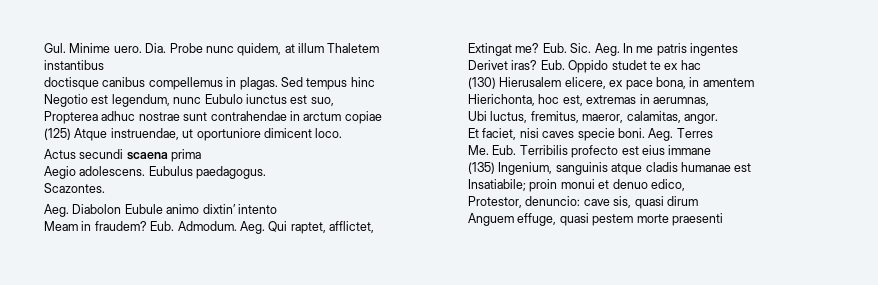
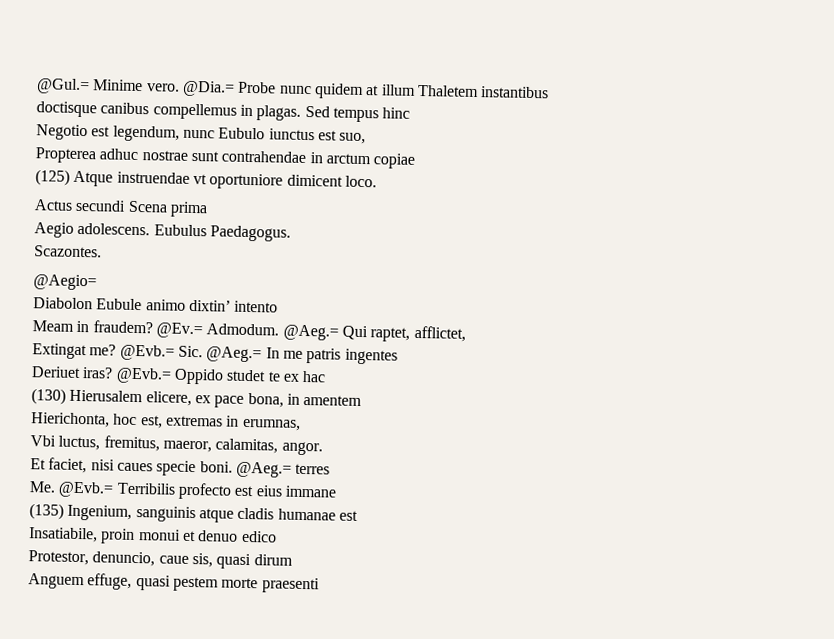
[44,43,167,53] Gul. Minime uero. Dia. -> [36,78,235,97] @Gul.= Minime vero. @Dia.=
[237,43,282,56] quidem, -> [313,83,364,100] quidem
[110,128,194,140] instruendae, ut -> [116,171,207,185] instruendae vt
[126,152,168,160] scaena -> [127,200,168,213] Scena
[196,166,267,179] paedagogus. -> [209,225,291,242] Paedagogus.
[44,204,69,217] Aeg. -> [33,274,97,291] @Aegio= //
[150,221,265,234] Eub. Admodum. Aeg. -> [155,322,339,341] @Ev.= Admodum. @Aeg.=
[542,43,620,56] Eub. Sic. Aeg. -> [119,344,263,363] @Evb.= Sic. @Aeg.=
[468,60,565,70] Derivet iras? Eub. -> [31,366,172,384] Deriuet iras? @Evb.=
[652,97,709,106] [468,111,487,121] aerumnas, // Ubi -> [242,418,301,431] [30,435,56,447] erumnas, // Vbi
[542,131,575,138] caves -> [116,462,153,472] caues
[648,128,713,141] Aeg. Terres -> [235,461,331,478] @Aeg.= terres
[492,145,517,155] Eub. -> [58,481,115,498] @Evb.=
[468,179,526,191] Insatiabile; -> [28,527,98,543] Insatiabile,
[650,179,685,191] edico, -> [241,530,277,543] edico
[525,196,610,206] denuncio: cave -> [92,551,189,567] denuncio, caue

